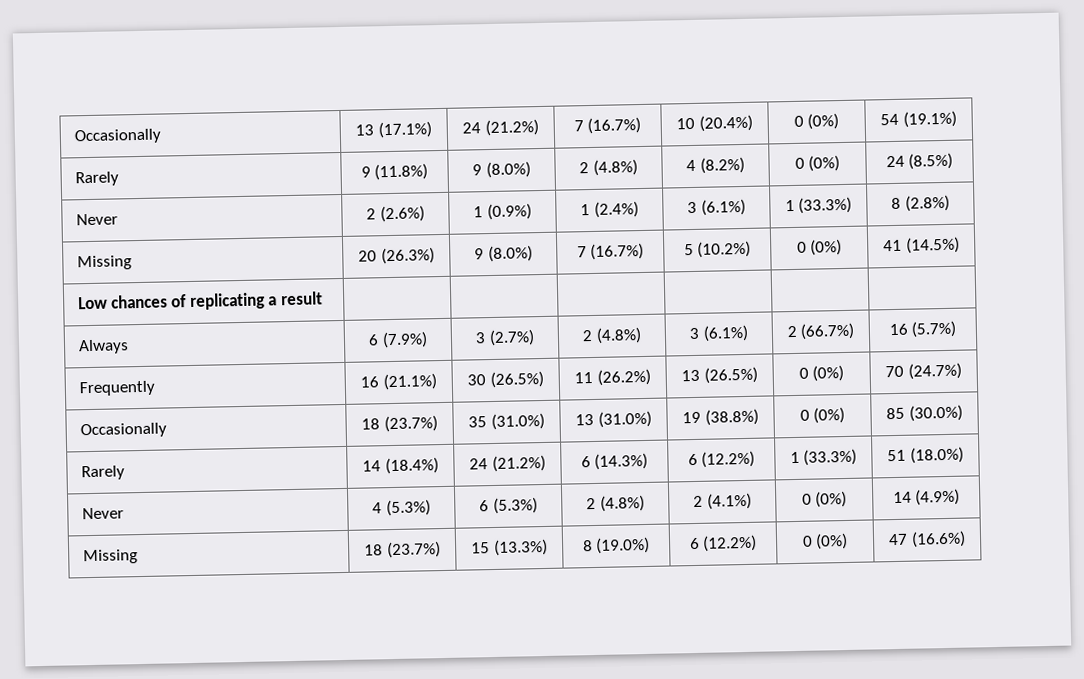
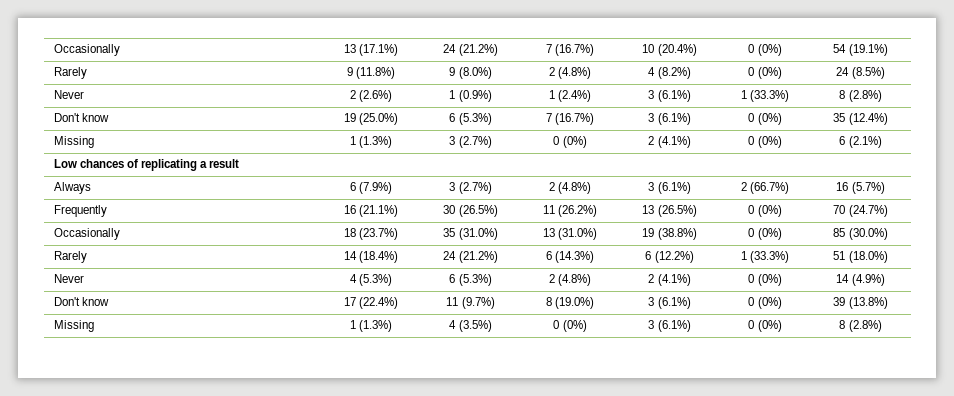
[76,255,132,271] [358,247,435,265] [474,245,533,263] [576,242,645,261] [683,240,752,258] [796,239,843,256] [883,236,960,254] Missing | 20 (26.3%) | 9 (8.0%) | 7 (16.7%) | 5 (10.2%) | 0 (0%) | 41 (14.5%) -> [53,113,109,122] [343,113,399,125] [449,113,492,125] [545,113,595,125] [648,113,691,125] [748,113,782,125] [833,113,888,125] [53,136,94,148] [349,136,393,148] [449,136,492,148] [553,136,587,148] [648,136,691,148] [748,136,782,148] [839,136,882,148] Don't know | 19 (25.0%) | 6 (5.3%) | 7 (16.7%) | 3 (6.1%) | 0 (0%) | 35 (12.4%) // Missing | 1 (1.3%) | 3 (2.7%) | 0 (0%) | 2 (4.1%) | 0 (0%) | 6 (2.1%)
[82,549,138,565] [364,541,441,559] [471,538,548,557] Missing | 18 (23.7%) | 15 (13.3%) -> [53,297,109,306] [343,297,399,309] [446,297,495,309] Don't know | 17 (22.4%) | 11 (9.7%)
[688,534,758,552] [801,532,849,550] [888,530,966,548] 6 (12.2%) | 0 (0%) | 47 (16.6%) -> [648,297,691,309] [748,297,782,309] [833,297,888,309] [53,320,94,332] [349,320,393,332] [449,320,492,332] [553,320,587,332] [648,320,691,332] [748,320,782,332] [839,320,882,332] 3 (6.1%) | 0 (0%) | 39 (13.8%) // Missing | 1 (1.3%) | 4 (3.5%) | 0 (0%) | 3 (6.1%) | 0 (0%) | 8 (2.8%)

